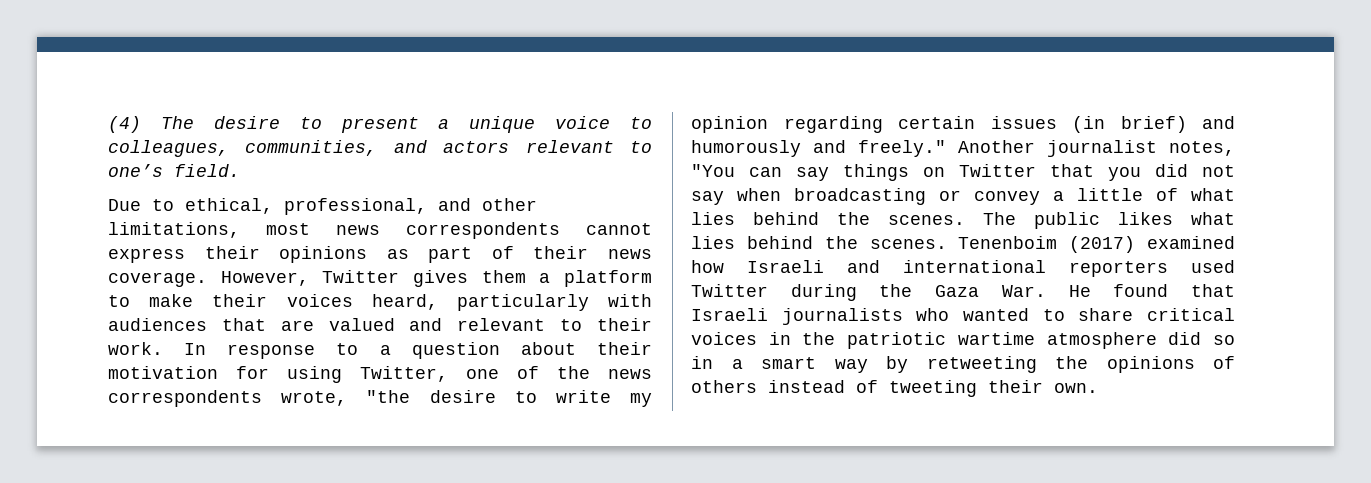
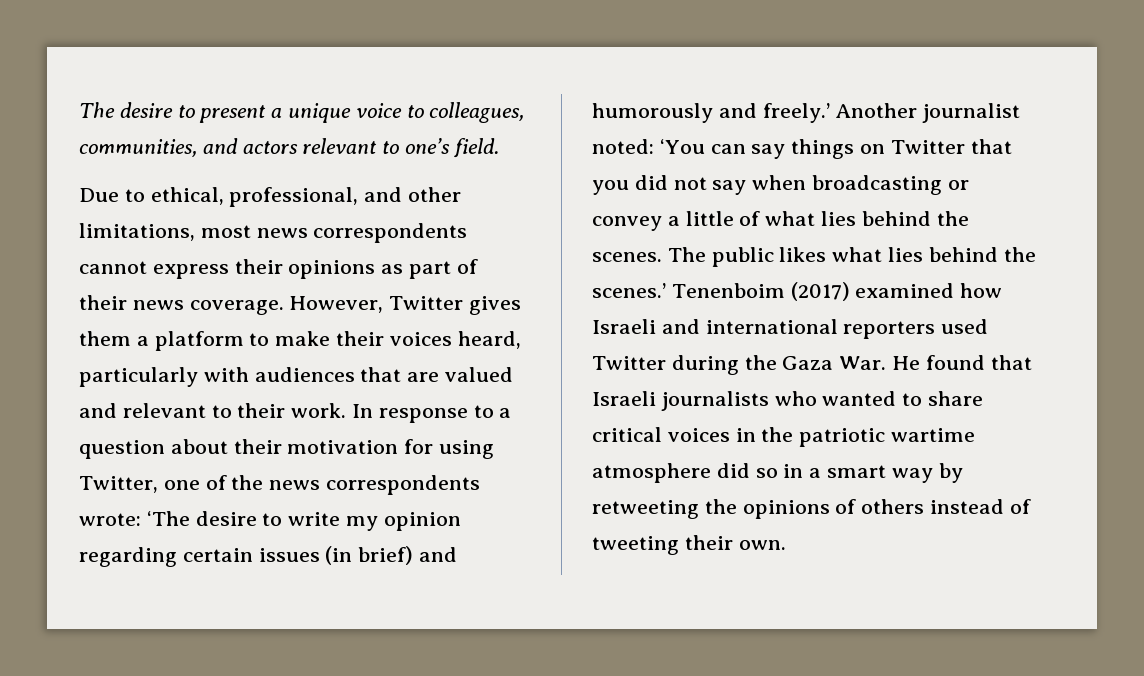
[108,116,141,133] (4) -> (79, 110) none
[281,390,411,406] wrote, "the -> [79,511,190,526] wrote: ‘The
[858,140,946,157] freely." -> [762,103,830,123] freely.’
[1169,141,1235,156] [691,164,735,177] notes, "You -> [592,139,705,154] noted: ‘You
[869,239,947,249] scenes. -> [592,283,666,298] scenes.’

